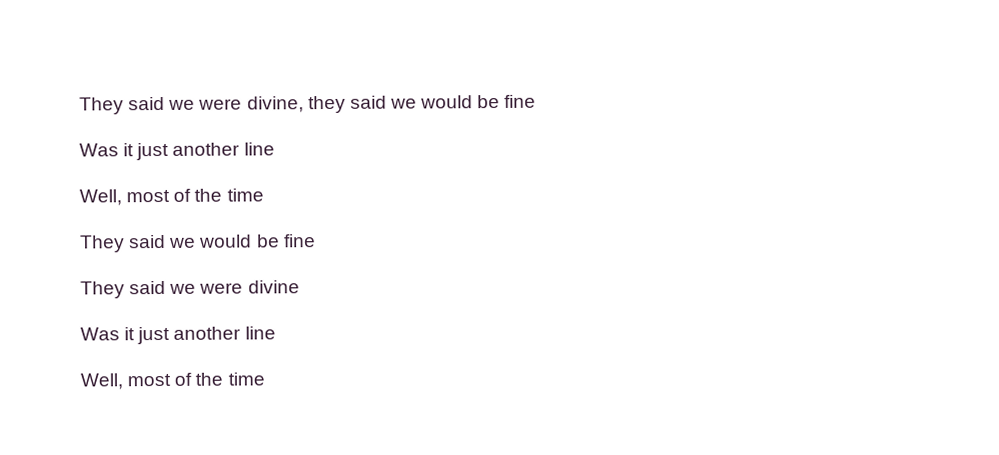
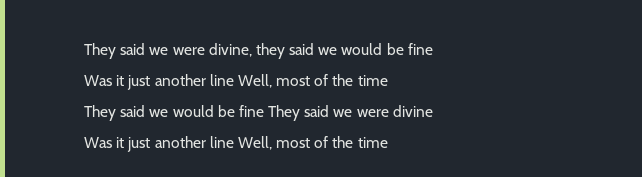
(275, 149) // -> (234, 80) none
(316, 241) // -> (264, 111) none
(276, 333) // -> (234, 142) none

